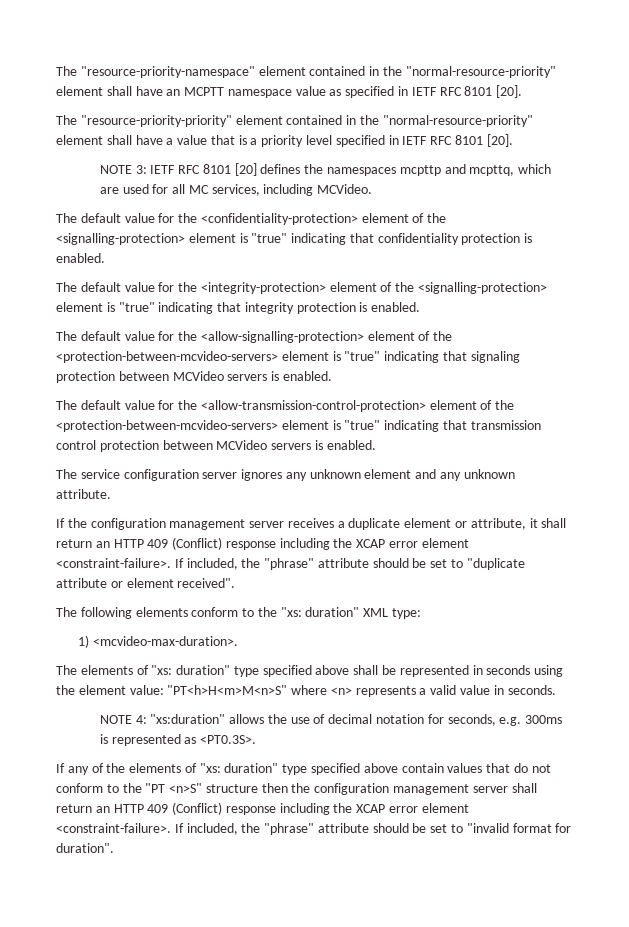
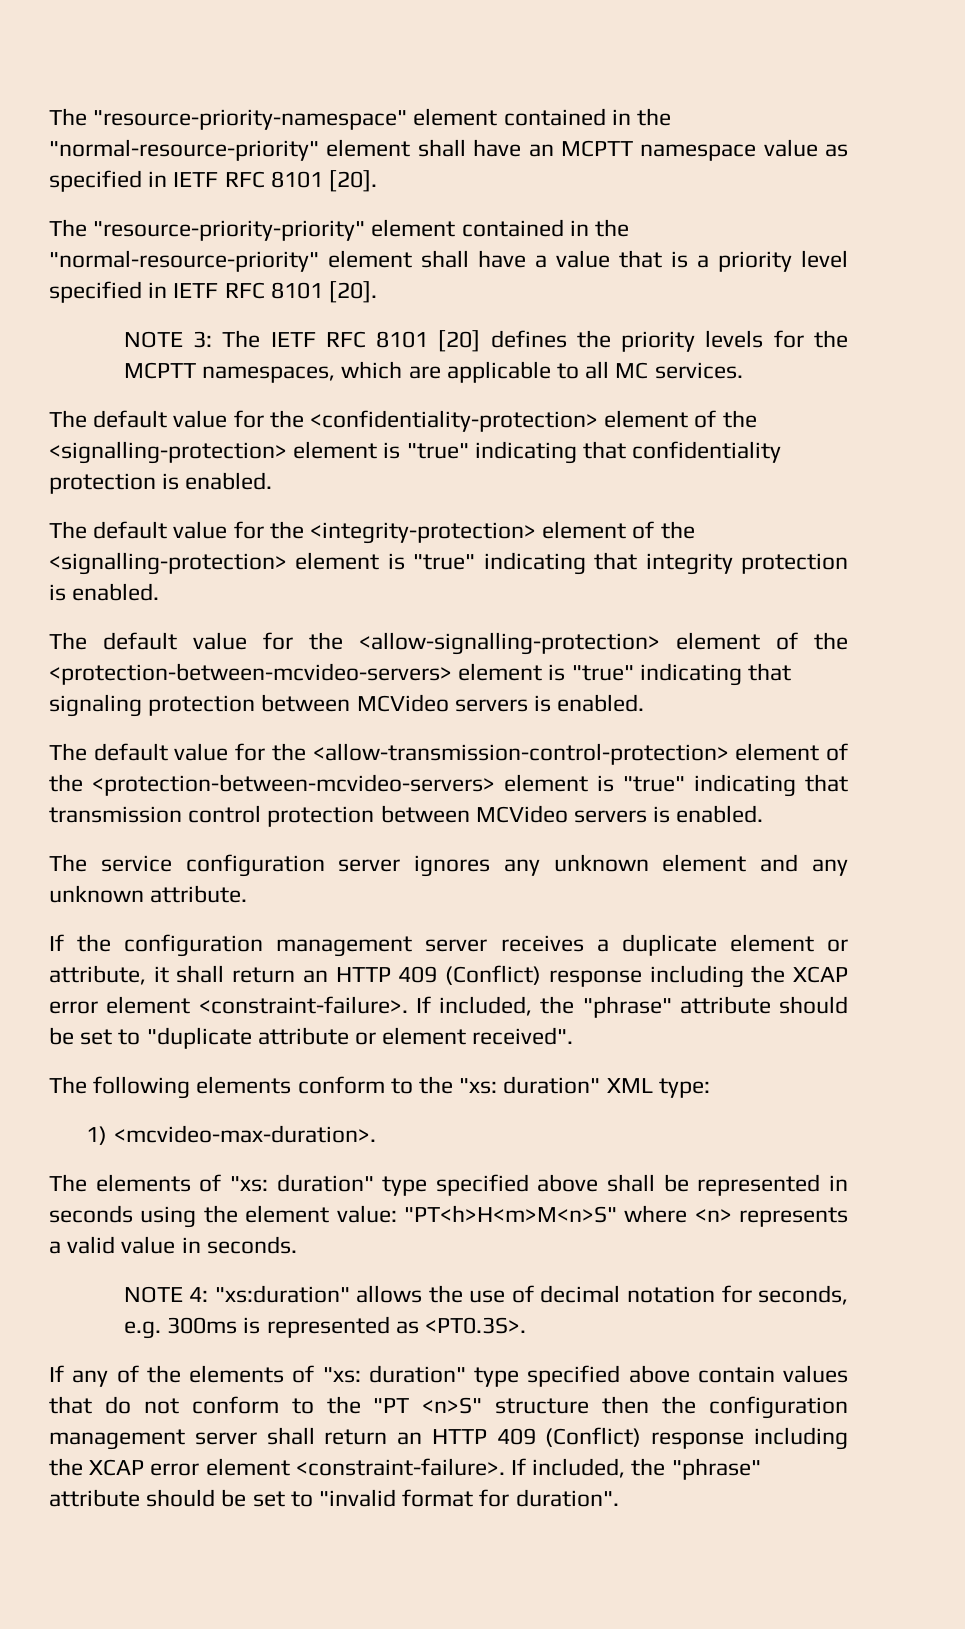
(147, 169) none -> [222,330,261,348] The
[326,164,552,176] [99,184,373,196] namespaces mcpttp and mcpttq, which are used for all MC services, including MCVideo. -> [621,330,849,352] [123,361,743,383] priority levels for the MCPTT namespaces, which are applicable to all MC services.

